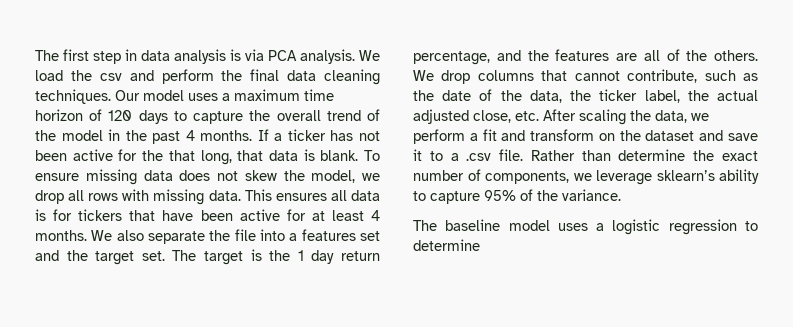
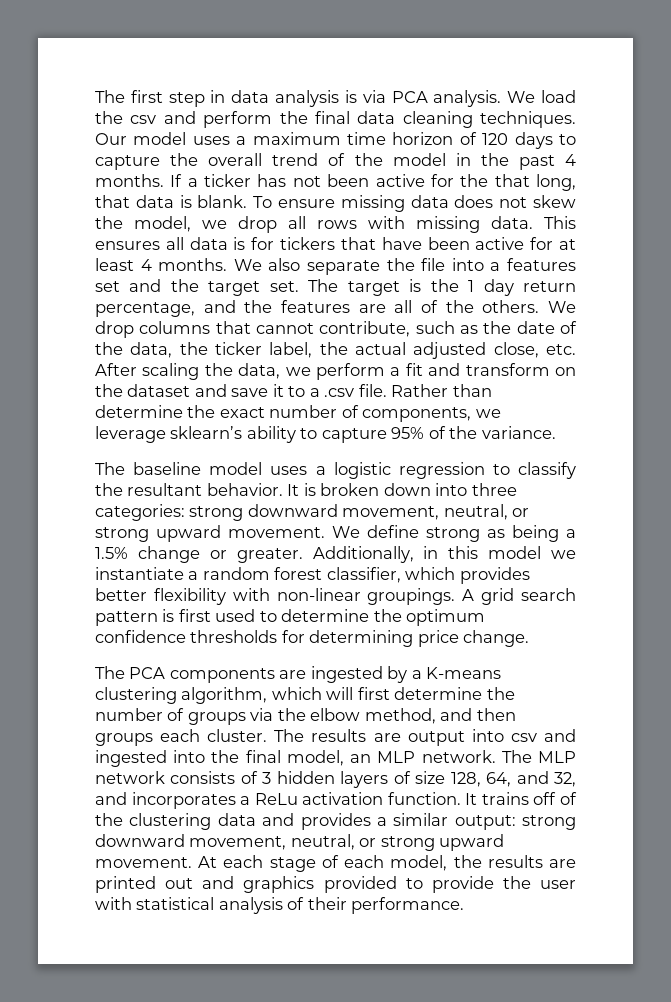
[413,239,480,251] determine -> [518,462,576,479] [95,483,517,496] [95,504,530,521] [95,525,576,542] [95,546,576,563] [95,567,530,584] [95,588,576,605] [95,609,486,626] [95,630,530,647] [95,666,502,683] [95,687,515,704] [95,708,516,725] [95,729,576,746] [95,750,576,767] [95,771,576,788] [95,792,577,809] [95,813,576,830] [95,834,505,851] [95,855,576,872] [95,876,576,893] [95,897,465,914] classify the resultant behavior. It is broken down into three categories: strong downward movement, neutral, or strong upward movement. We define strong as being a 1.5% change or greater. Additionally, in this model we instantiate a random forest classifier, which provides better flexibility with non-linear groupings. A grid search pattern is first used to determine the optimum confidence thresholds for determining price change. // The PCA components are ingested by a K-means clustering algorithm, which will first determine the number of groups via the elbow method, and then groups each cluster. The results are output into csv and ingested into the final model, an MLP network. The MLP network consists of 3 hidden layers of size 128, 64, and 32, and incorporates a ReLu activation function. It trains off of the clustering data and provides a similar output: strong downward movement, neutral, or strong upward movement. At each stage of each model, the results are printed out and graphics provided to provide the user with statistical analysis of their performance.

